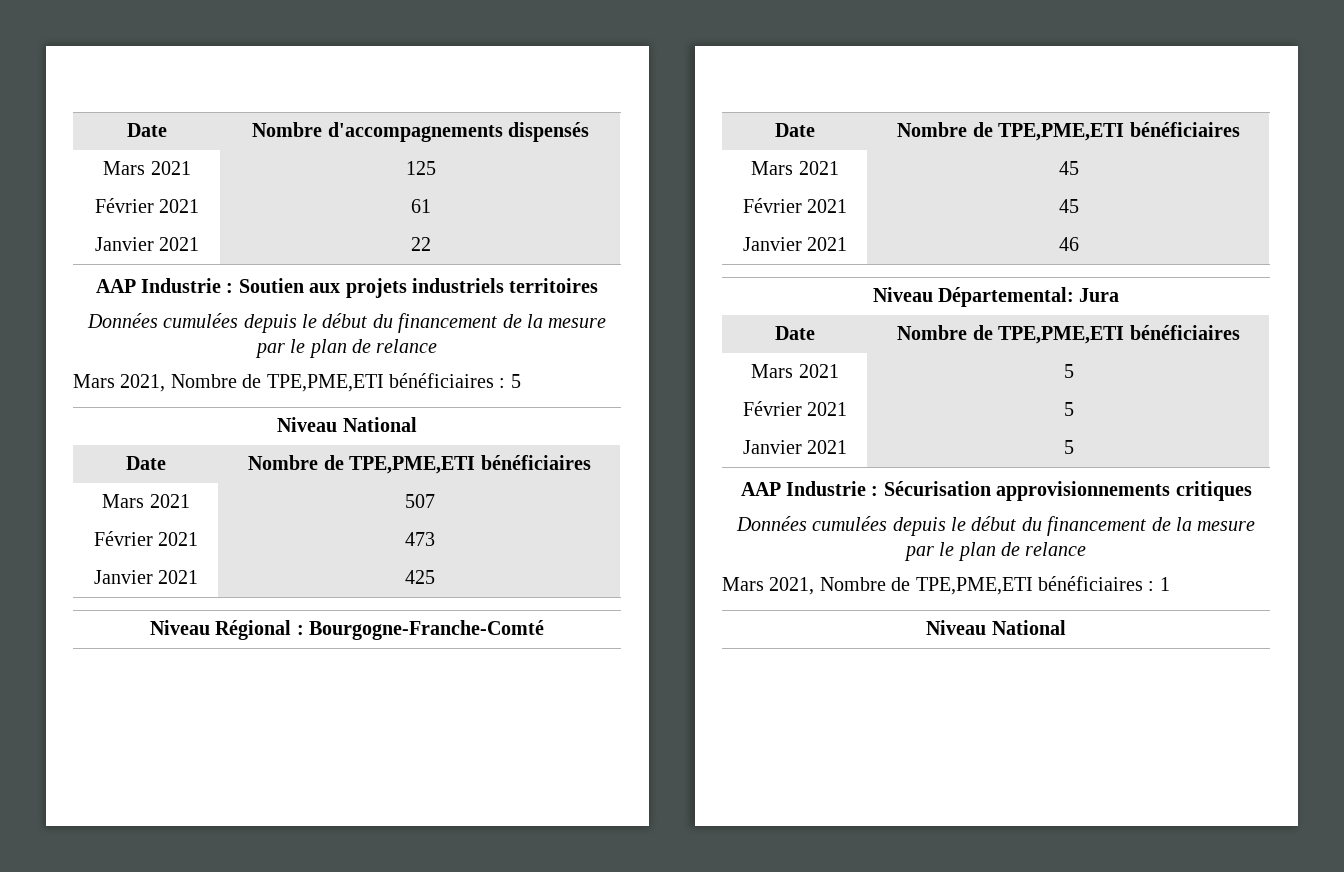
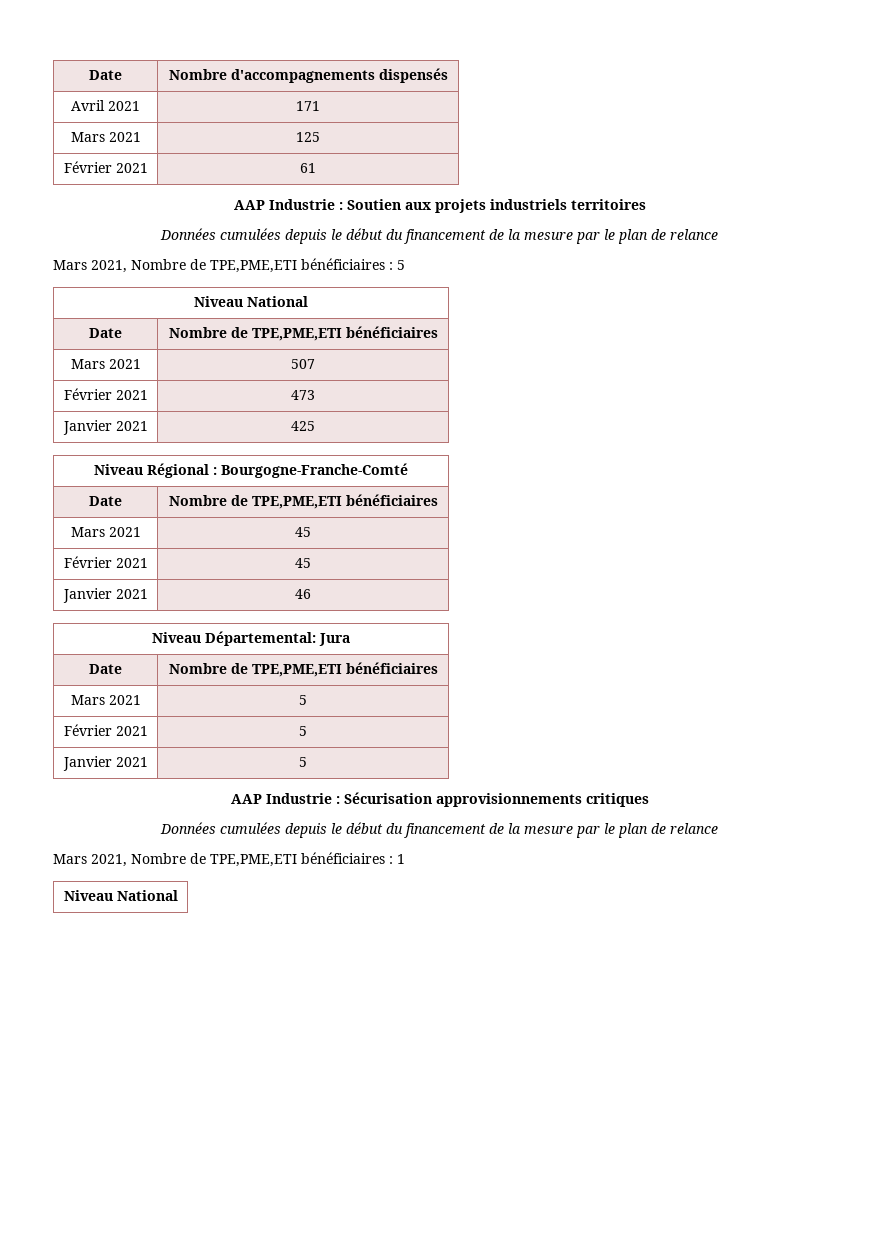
(589, 132) none -> [71,100,140,111] [296,101,320,111] // Avril 2021 | 171
[94,237,200,251] [410,237,431,251] // Janvier 2021 | 22 -> (316, 168) none

